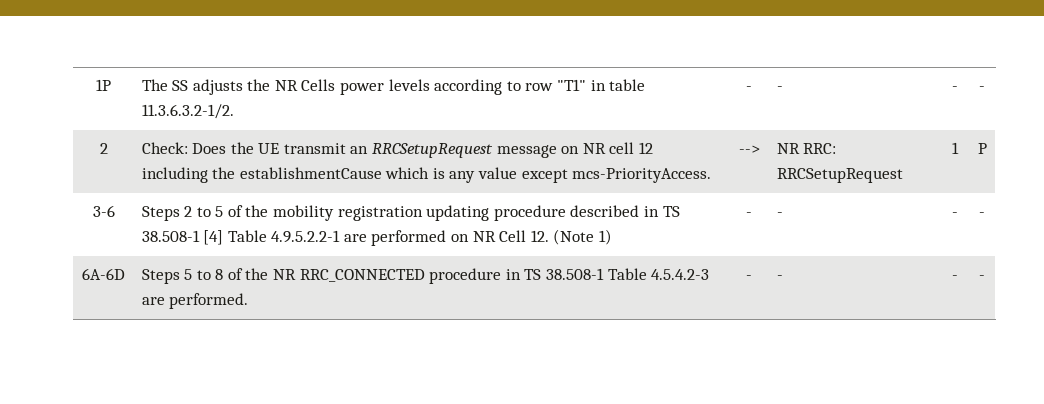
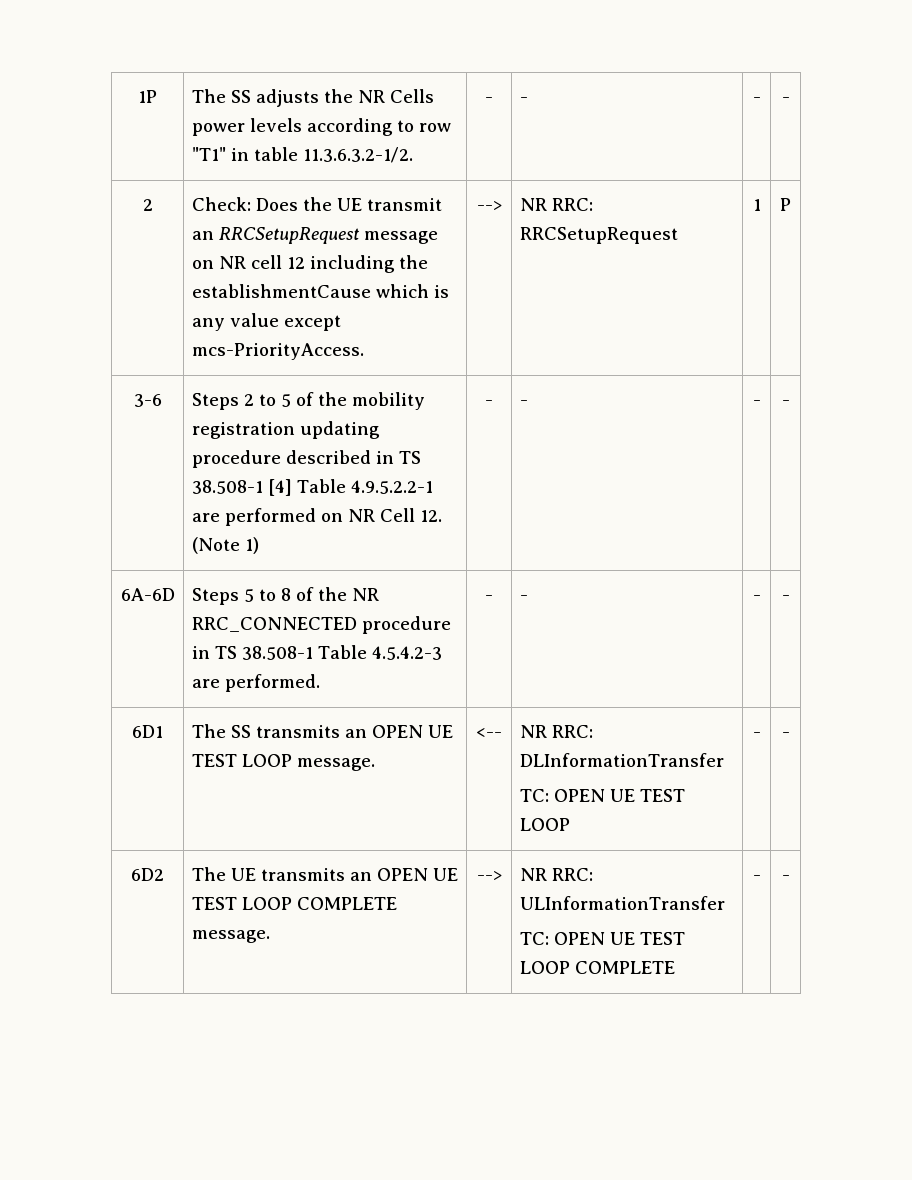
(985, 277) none -> [132,725,163,738] [191,724,453,738] [191,754,375,771] [476,728,502,738] [519,725,593,738] [519,753,724,767] [519,789,685,802] [519,818,570,831] [752,732,761,738] [781,732,790,738] [131,868,164,881] [191,867,458,881] [191,897,397,910] [191,930,270,943] [476,871,502,881] [519,868,593,881] [519,896,725,910] [519,932,685,945] [519,961,675,974] [752,875,761,881] [781,875,790,881] // 6D1 | The SS transmits an OPEN UE TEST LOOP message. | <-- | NR RRC: DLInformationTransfer // TC: OPEN UE TEST LOOP | - | - // 6D2 | The UE transmits an OPEN UE TEST LOOP COMPLETE message. | --> | NR RRC: ULInformationTransfer // TC: OPEN UE TEST LOOP COMPLETE | - | -

